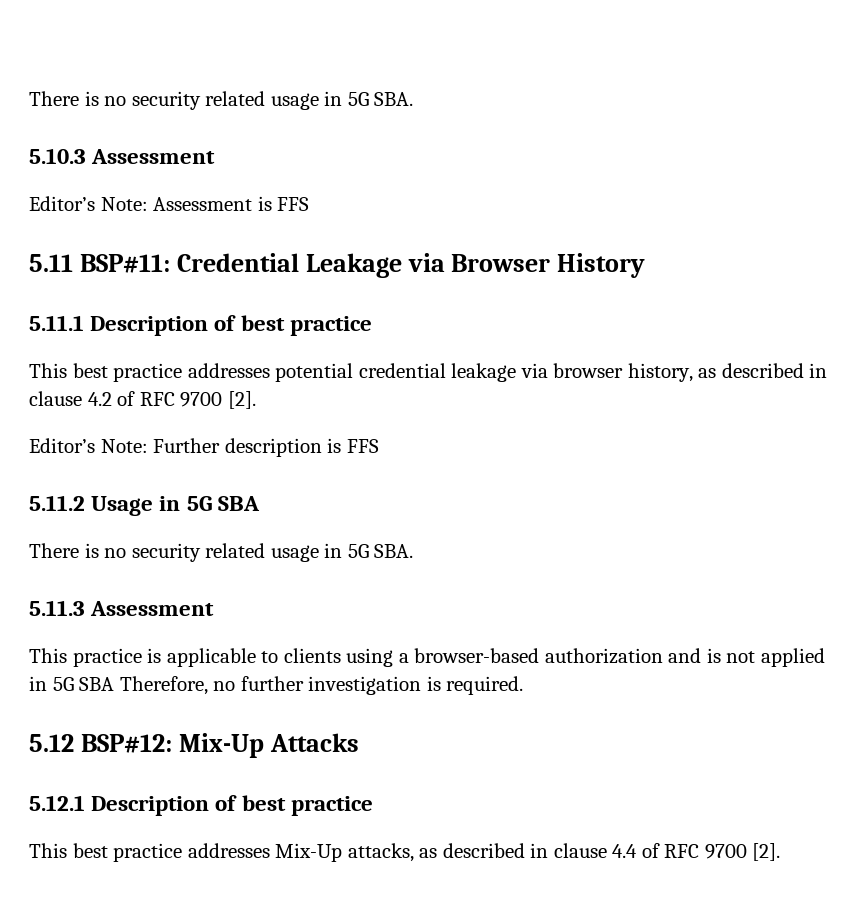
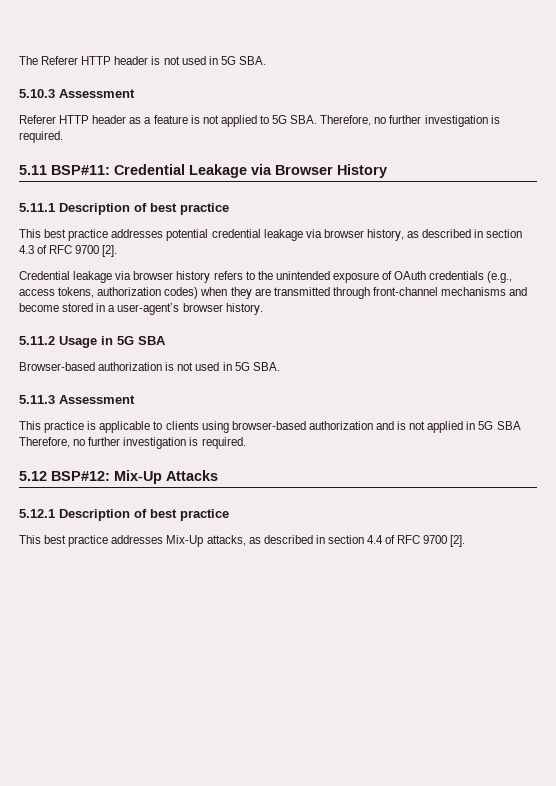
[29,91,319,110] There is no security related usage -> [19,56,206,65] The Referer HTTP header is not used
[29,196,310,211] Editor’s Note: Assessment is FFS -> [19,115,500,127] [19,131,63,143] Referer HTTP header as a feature is not applied to 5G SBA. Therefore, no further investigation is required.
[29,391,112,406] clause 4.2 -> [486,229,523,238] [19,245,34,254] section 4.3
[29,438,379,457] Editor’s Note: Further description is FFS -> [19,271,513,283] [19,287,528,299] [19,303,263,315] Credential leakage via browser history refers to the unintended exposure of OAuth credentials (e.g., access tokens, authorization codes) when they are transmitted through front-channel mechanisms and become stored in a user-agent’s browser history.
[29,543,319,562] There is no security related usage -> [19,362,220,371] Browser-based authorization is not used
[398,653,409,663] a -> (229, 427) none
[553,843,607,858] clause -> [327,535,364,544] section

